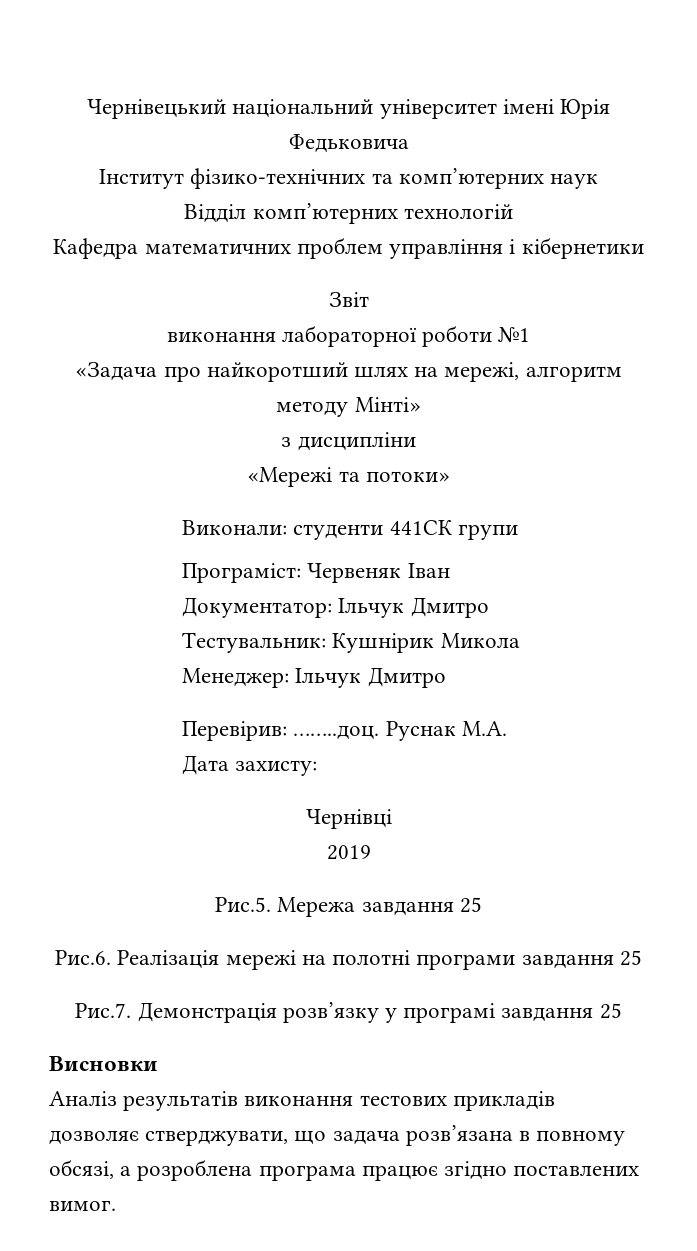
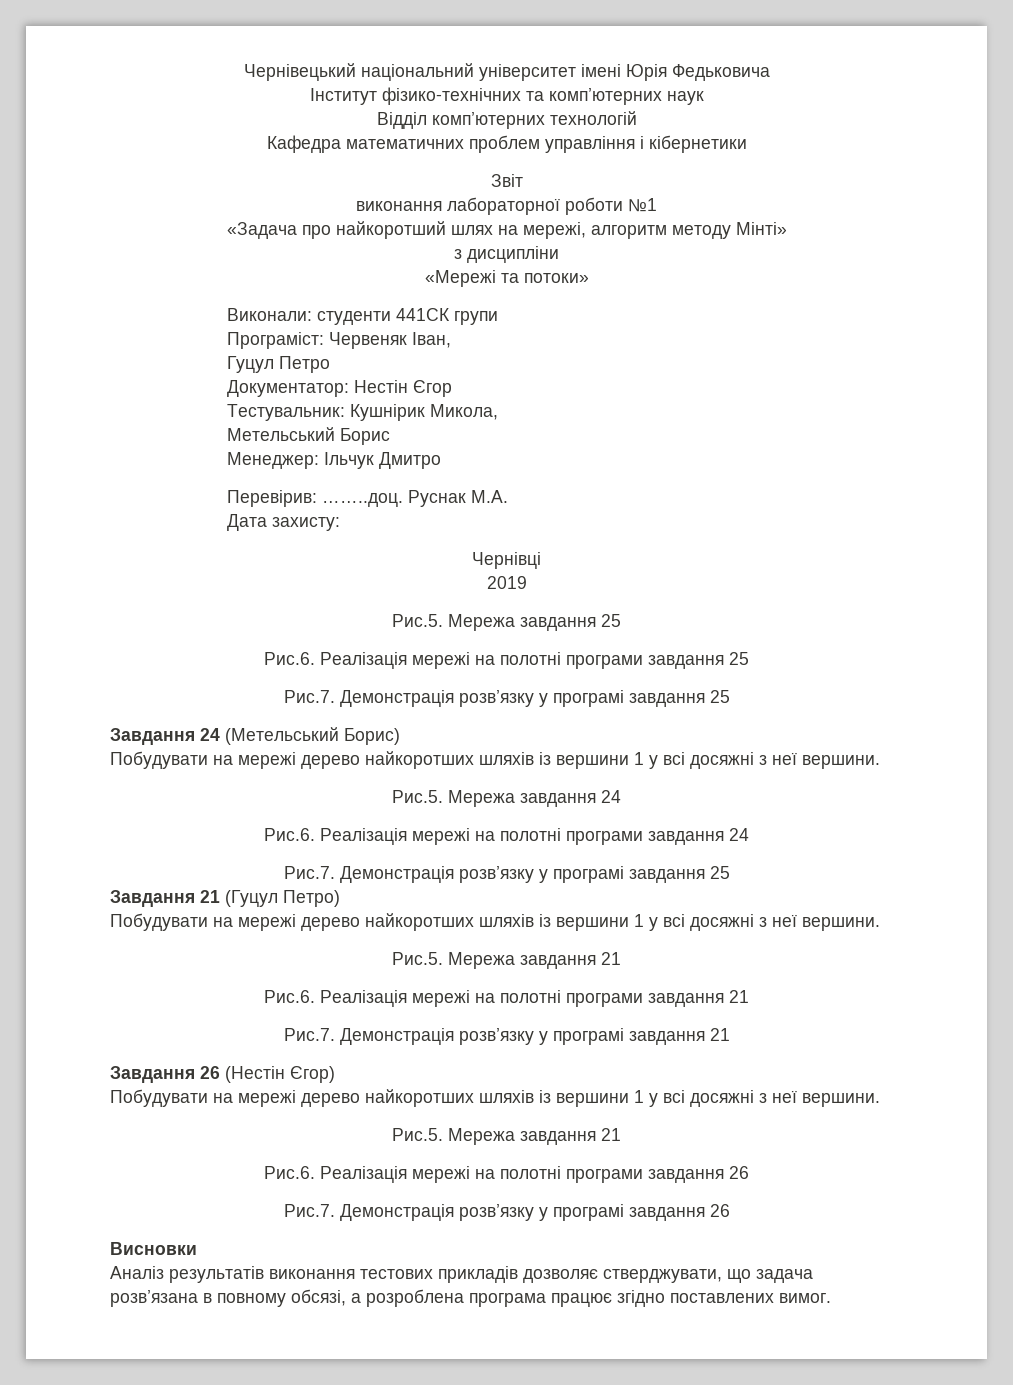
[407,563,450,578] Іван -> [411,332,451,348] [226,356,330,373] Іван, // Гуцул Петро
[338,597,489,618] Ільчук Дмитро -> [353,380,452,397] Нестін Єгор
[440,633,520,648] Микола -> [429,404,498,420] [226,427,390,445] Микола, // Метельський Борис
(622, 1011) none -> [110,727,400,745] [110,751,880,769] [392,790,621,807] [264,828,749,845] [283,866,730,883] [110,890,340,907] [110,913,880,931] [392,952,621,969] [264,990,749,1007] [283,1028,730,1045] [110,1066,335,1083] [110,1089,880,1107] [392,1128,621,1145] [264,1166,749,1183] [283,1204,730,1221] // Завдання 24 (Метельський Борис) // Побудувати на мережі дерево найкоротших шляхів із вершини 1 у всі досяжні з неї вершини. // Рис.5. Мережа завдання 24 // Рис.6. Реалізація мережі на полотні програми завдання 24 // Рис.7. Демонстрація розв’язку у програмі завдання 25 // Завдання 21 (Гуцул Петро) // Побудувати на мережі дерево найкоротших шляхів із вершини 1 у всі досяжні з неї вершини. // Рис.5. Мережа завдання 21 // Рис.6. Реалізація мережі на полотні програми завдання 21 // Рис.7. Демонстрація розв’язку у програмі завдання 21 // Завдання 26 (Нестін Єгор) // Побудувати на мережі дерево найкоротших шляхів із вершини 1 у всі досяжні з неї вершини. // Рис.5. Мережа завдання 21 // Рис.6. Реалізація мережі на полотні програми завдання 26 // Рис.7. Демонстрація розв’язку у програмі завдання 26

